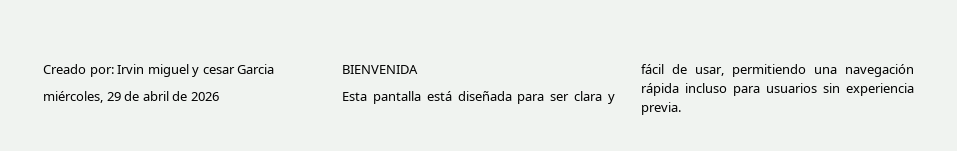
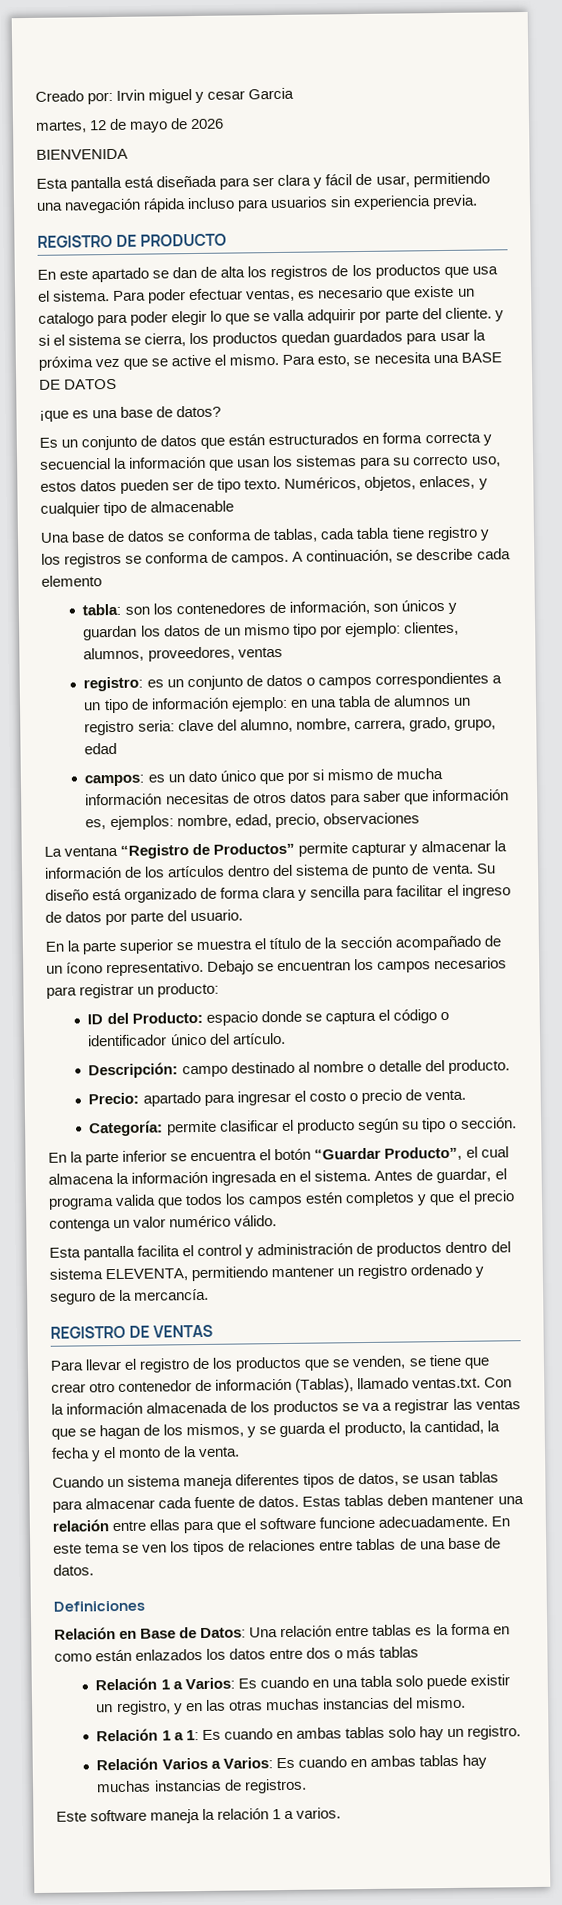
[43,91,169,103] miércoles, 29 de abril -> [35,118,169,133] martes, 12 de mayo
(681, 108) none -> [37,233,228,248] [37,264,498,283] [38,285,475,304] [38,307,504,327] [38,329,486,347] [38,352,502,371] [39,378,118,390] [39,405,222,422] [39,432,492,451] [40,454,501,471] [40,475,488,494] [40,500,235,517] [40,526,490,543] [41,548,511,568] [41,575,102,587] [82,600,457,616] [83,621,459,641] [83,646,283,662] [83,672,502,692] [83,694,471,714] [84,716,496,736] [84,742,118,755] [84,768,443,787] [85,789,509,806] [85,812,420,831] [44,840,508,859] [44,863,496,879] [45,884,511,903] [45,909,244,926] [45,935,501,955] [46,957,508,977] [46,982,220,999] [87,1009,449,1026] [87,1032,286,1047] [88,1059,510,1079] [88,1089,466,1107] [89,1117,517,1137] [48,1146,509,1166] [48,1168,507,1186] [48,1190,515,1210] [49,1215,278,1232] [49,1241,511,1261] [49,1263,485,1282] [50,1288,210,1305] [50,1324,214,1339] [50,1354,490,1373] [51,1377,513,1393] [51,1398,521,1416] [51,1420,500,1440] [51,1446,241,1462] [52,1471,499,1490] [52,1494,524,1513] [52,1515,511,1534] [53,1537,501,1556] [53,1564,94,1576] [53,1600,145,1612] [54,1623,510,1640] [54,1646,420,1662] [95,1674,511,1691] [96,1696,466,1716] [96,1725,522,1742] [96,1754,487,1771] [96,1778,307,1794] [56,1807,342,1824] // REGISTRO DE PRODUCTO // En este apartado se dan de alta los registros de los productos que usa el sistema. Para poder efectuar ventas, es necesario que existe un catalogo para poder elegir lo que se valla adquirir por parte del cliente. y si el sistema se cierra, los productos quedan guardados para usar la próxima vez que se active el mismo. Para esto, se necesita una BASE DE DATOS // ¡que es una base de datos? // Es un conjunto de datos que están estructurados en forma correcta y secuencial la información que usan los sistemas para su correcto uso, estos datos pueden ser de tipo texto. Numéricos, objetos, enlaces, y cualquier tipo de almacenable // Una base de datos se conforma de tablas, cada tabla tiene registro y los registros se conforma de campos. A continuación, se describe cada elemento // tabla: son los contenedores de información, son únicos y guardan los datos de un mismo tipo por ejemplo: clientes, alumnos, proveedores, ventas // registro: es un conjunto de datos o campos correspondientes a un tipo de información ejemplo: en una tabla de alumnos un registro seria: clave del alumno, nombre, carrera, grado, grupo, edad // campos: es un dato único que por si mismo de mucha información necesitas de otros datos para saber que información es, ejemplos: nombre, edad, precio, observaciones // La ventana “Registro de Productos” permite capturar y almacenar la información de los artículos dentro del sistema de punto de venta. Su diseño está organizado de forma clara y sencilla para facilitar el ingreso de datos por parte del usuario. // En la parte superior se muestra el título de la sección acompañado de un ícono representativo. Debajo se encuentran los campos necesarios para registrar un producto: // ID del Producto: espacio donde se captura el código o identificador único del artículo. // Descripción: campo destinado al nombre o detalle del producto. // Precio: apartado para ingresar el costo o precio de venta. // Categoría: permite clasificar el producto según su tipo o sección. // En la parte inferior se encuentra el botón “Guardar Producto”, el cual almacena la información ingresada en el sistema. Antes de guardar, el programa valida que todos los campos estén completos y que el precio contenga un valor numérico válido. // Esta pantalla facilita el control y administración de productos dentro del sistema ELEVENTA, permitiendo mantener un registro ordenado y seguro de la mercancía. // REGISTRO DE VENTAS // Para llevar el registro de los productos que se venden, se tiene que crear otro contenedor de información (Tablas), llamado ventas.txt. Con la información almacenada de los productos se va a registrar las ventas que se hagan de los mismos, y se guarda el producto, la cantidad, la fecha y el monto de la venta. // Cuando un sistema maneja diferentes tipos de datos, se usan tablas para almacenar cada fuente de datos. Estas tablas deben mantener una relación entre ellas para que el software funcione adecuadamente. En este tema se ven los tipos de relaciones entre tablas de una base de datos. // Definiciones // Relación en Base de Datos: Una relación entre tablas es la forma en como están enlazados los datos entre dos o más tablas // Relación 1 a Varios: Es cuando en una tabla solo puede existir un registro, y en las otras muchas instancias del mismo. // Relación 1 a 1: Es cuando en ambas tablas solo hay un registro. // Relación Varios a Varios: Es cuando en ambas tablas hay muchas instancias de registros. // Este software maneja la relación 1 a varios.

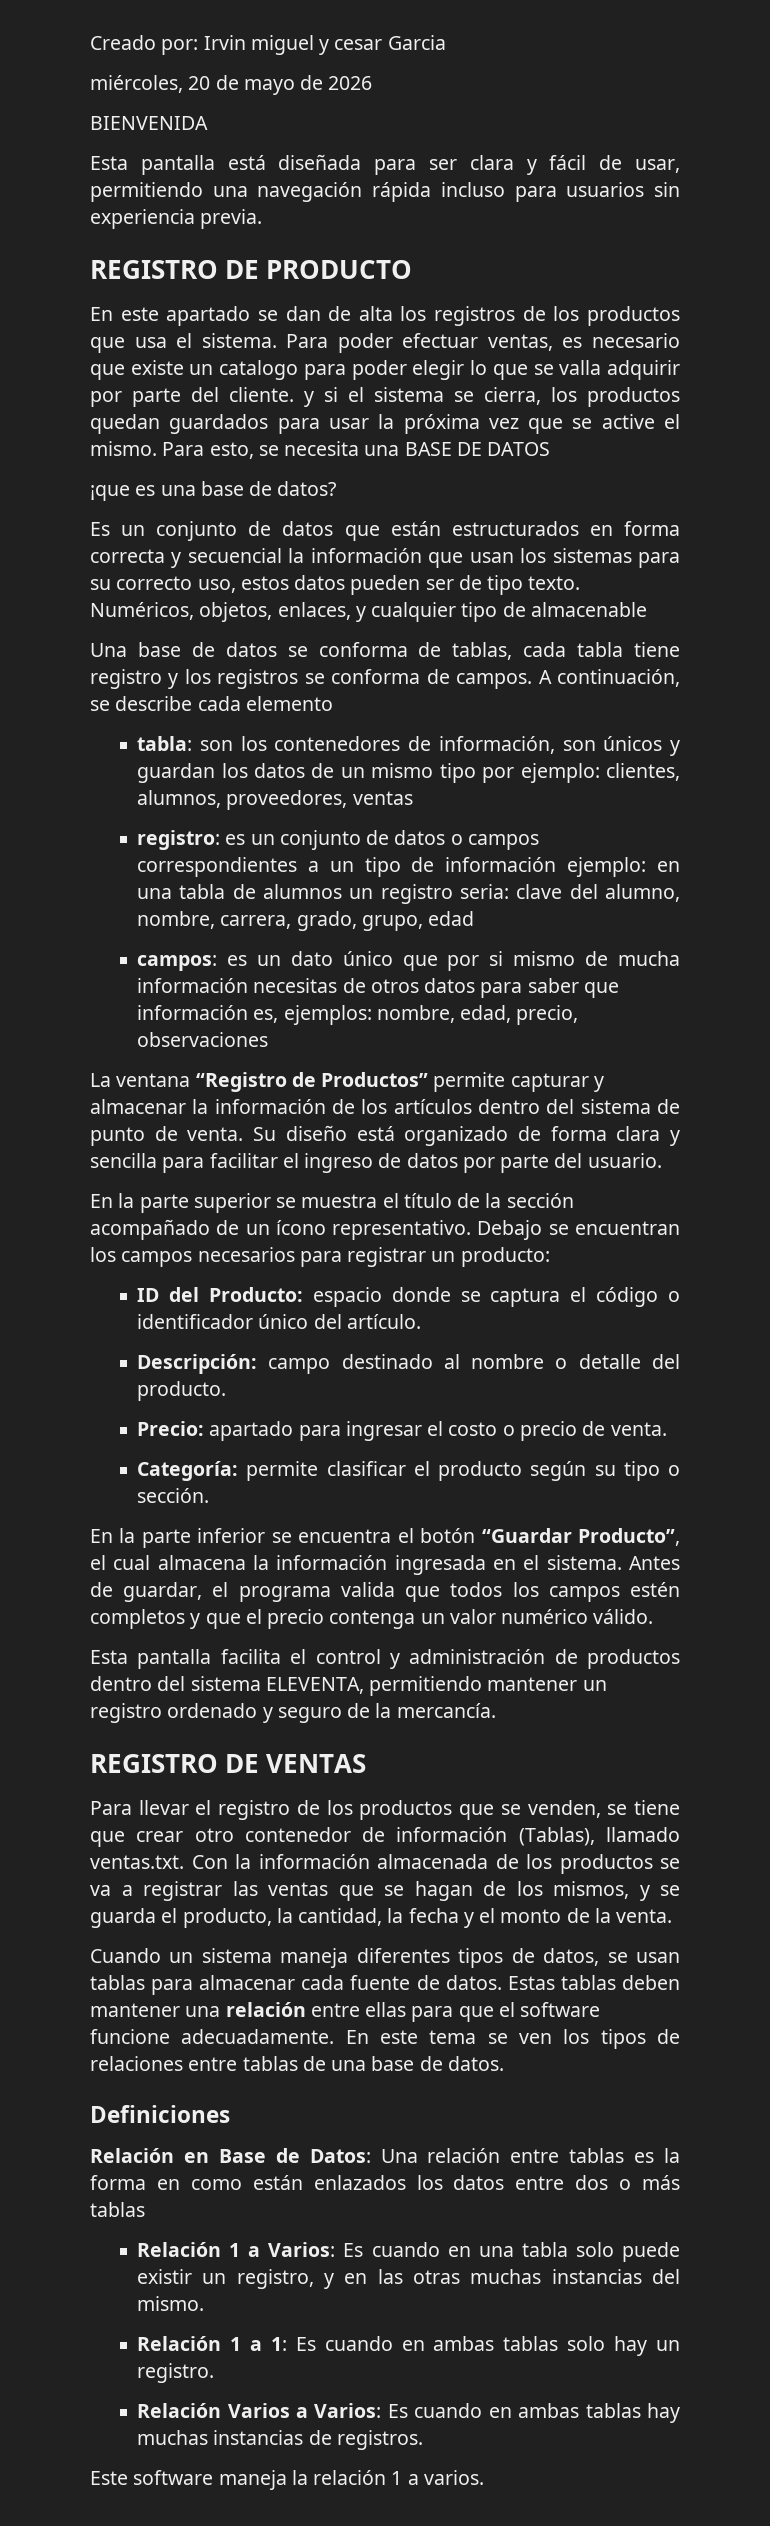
[35,120,108,133] martes, 12 -> [90,75,211,93] miércoles, 20

